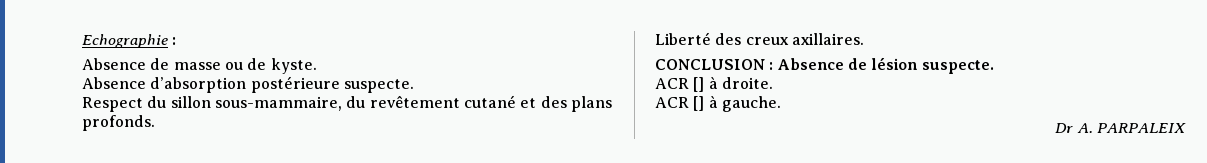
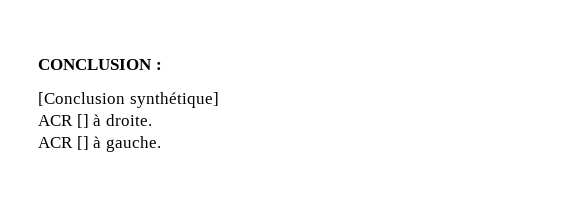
[82,34,168,48] Echographie -> [38,59,152,70] CONCLUSION
[82,58,317,74] [82,76,414,93] [82,95,612,112] [82,115,155,131] [655,32,864,45] [655,57,994,74] Absence de masse ou de kyste. // Absence d’absorption postérieure suspecte. // Respect du sillon sous-mammaire, du revêtement cutané et des plans profonds. // Liberté des creux axillaires. // CONCLUSION : Absence de lésion suspecte. -> [38,92,219,108] [Conclusion synthétique]
[1055,123,1187,133] // Dr A. PARPALEIX -> (161, 144) none

